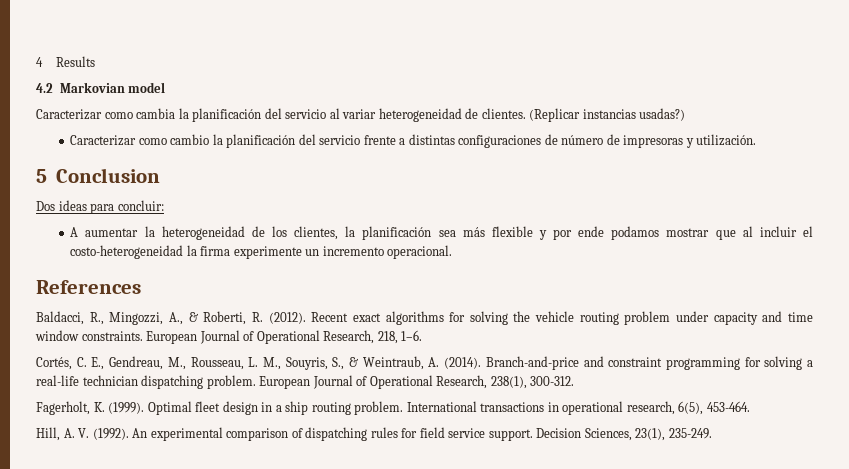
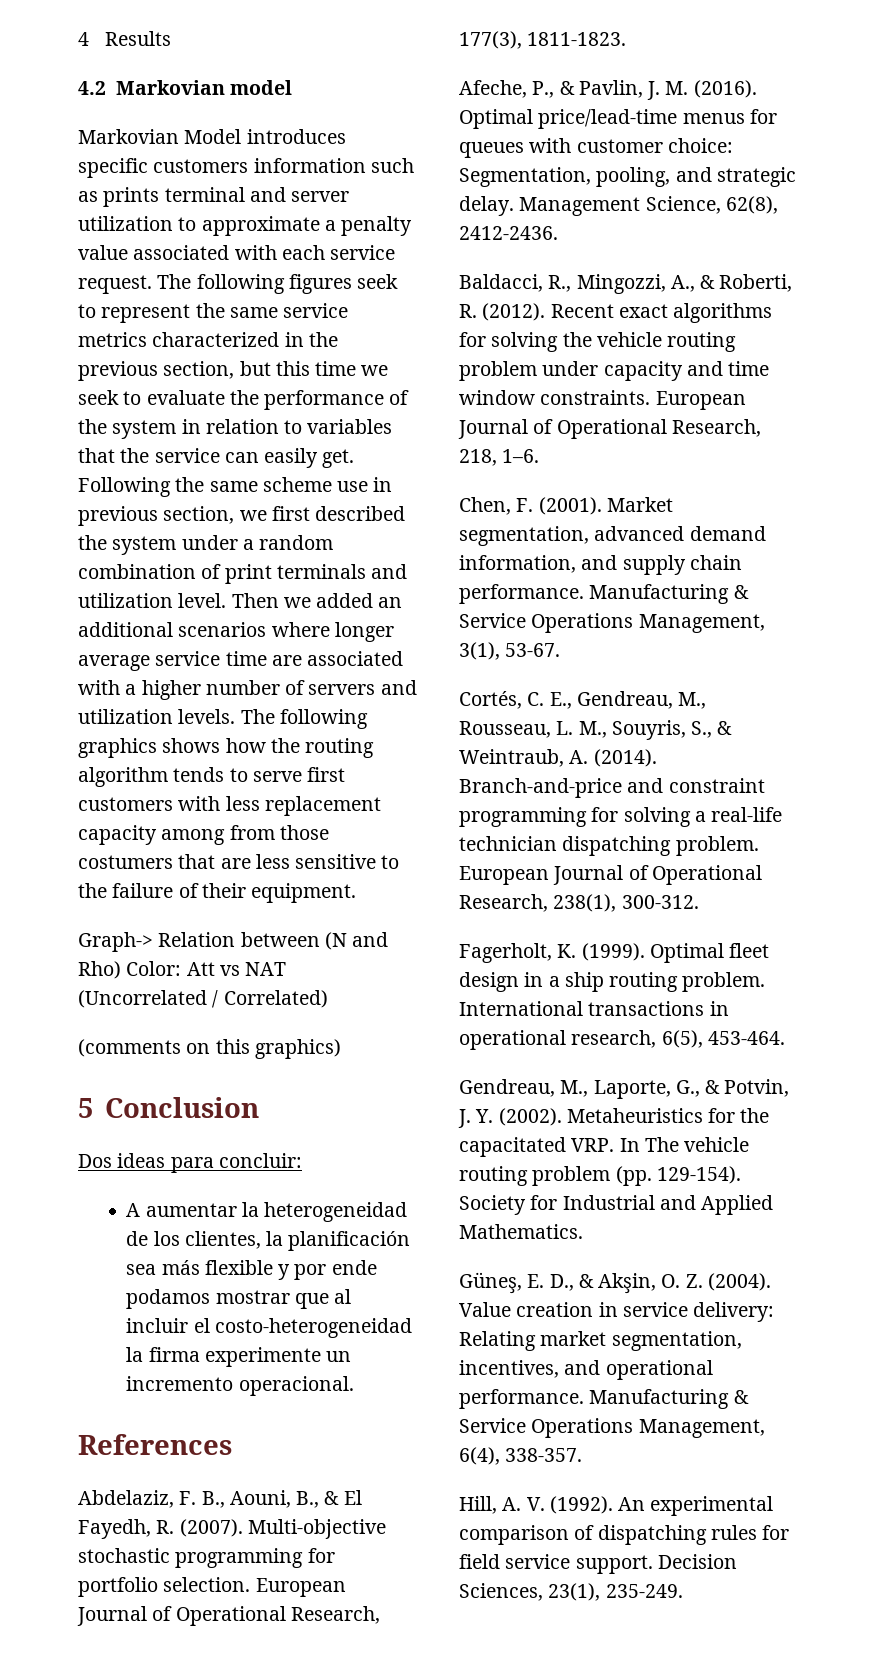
[36,108,686,122] [70,134,757,148] Caracterizar como cambia la planificación del servicio al variar heterogeneidad de clientes. (Replicar instancias usadas?) // Caracterizar como cambio la planificación del servicio frente a distintas configuraciones de número de impresoras y utilización. -> [78,129,346,144] [78,158,414,178] [78,187,350,207] [78,216,413,236] [78,245,396,260] [78,274,399,294] [78,303,349,323] [78,332,338,347] [78,361,389,381] [78,390,410,410] [78,419,393,439] [78,448,355,468] [78,477,393,497] [78,506,406,526] [78,535,334,555] [78,564,408,584] [78,593,403,608] [78,622,394,642] [78,651,404,671] [78,680,417,700] [78,709,368,729] [78,738,375,758] [78,767,346,787] [78,796,381,816] [78,825,329,845] [78,854,400,869] [78,883,357,903] [78,932,389,952] [78,961,287,979] [78,990,328,1008] [78,1039,341,1059] Markovian Model introduces specific customers information such as prints terminal and server utilization to approximate a penalty value associated with each service request. The following figures seek to represent the same service metrics characterized in the previous section, but this time we seek to evaluate the performance of the system in relation to variables that the service can easily get. Following the same scheme use in previous section, we first described the system under a random combination of print terminals and utilization level. Then we added an additional scenarios where longer average service time are associated with a higher number of servers and utilization levels. The following graphics shows how the routing algorithm tends to serve first customers with less replacement capacity among from those costumers that are less sensitive to the failure of their equipment. // Graph-> Relation between (N and Rho) Color: Att vs NAT (Uncorrelated / Correlated) // (comments on this graphics)
(141, 287) none -> [78,1490,362,1508] [78,1519,386,1539] [78,1548,335,1568] [78,1577,346,1597] [77,1606,380,1626] [459,31,627,49] [459,80,757,100] [459,109,777,129] [459,138,733,158] [459,167,796,187] [459,196,778,216] [459,226,558,240] // Abdelaziz, F. B., Aouni, B., & El Fayedh, R. (2007). Multi-objective stochastic programming for portfolio selection. European Journal of Operational Research, 177(3), 1811-1823. // Afeche, P., & Pavlin, J. M. (2016). Optimal price/lead-time menus for queues with customer choice: Segmentation, pooling, and strategic delay. Management Science, 62(8), 2412-2436.
(423, 335) none -> [459,497,673,515] [459,526,766,546] [459,555,742,575] [459,584,749,604] [459,613,765,633] [459,642,561,660] // Chen, F. (2001). Market segmentation, advanced demand information, and supply chain performance. Manufacturing & Service Operations Management, 3(1), 53-67.
(750, 406) none -> [459,1079,790,1099] [458,1108,770,1128] [459,1137,750,1157] [459,1166,741,1186] [459,1195,774,1215] [459,1224,583,1239] [459,1272,771,1294] [459,1302,775,1322] [459,1331,742,1351] [459,1360,713,1380] [459,1389,749,1409] [459,1418,765,1438] [459,1447,583,1465] // Gendreau, M., Laporte, G., & Potvin, J. Y. (2002). Metaheuristics for the capacitated VRP. In The vehicle routing problem (pp. 129-154). Society for Industrial and Applied Mathematics. // Güneş, E. D., & Akşin, O. Z. (2004). Value creation in service delivery: Relating market segmentation, incentives, and operational performance. Manufacturing & Service Operations Management, 6(4), 338-357.

